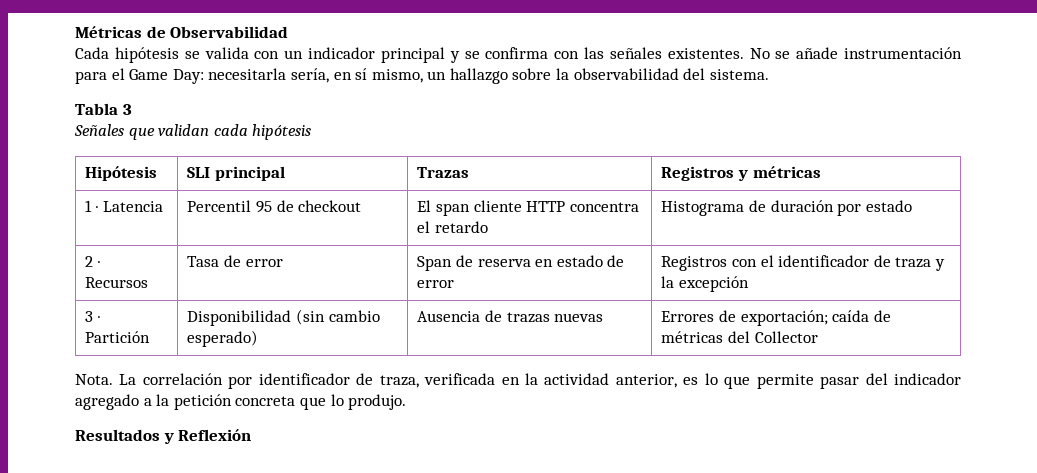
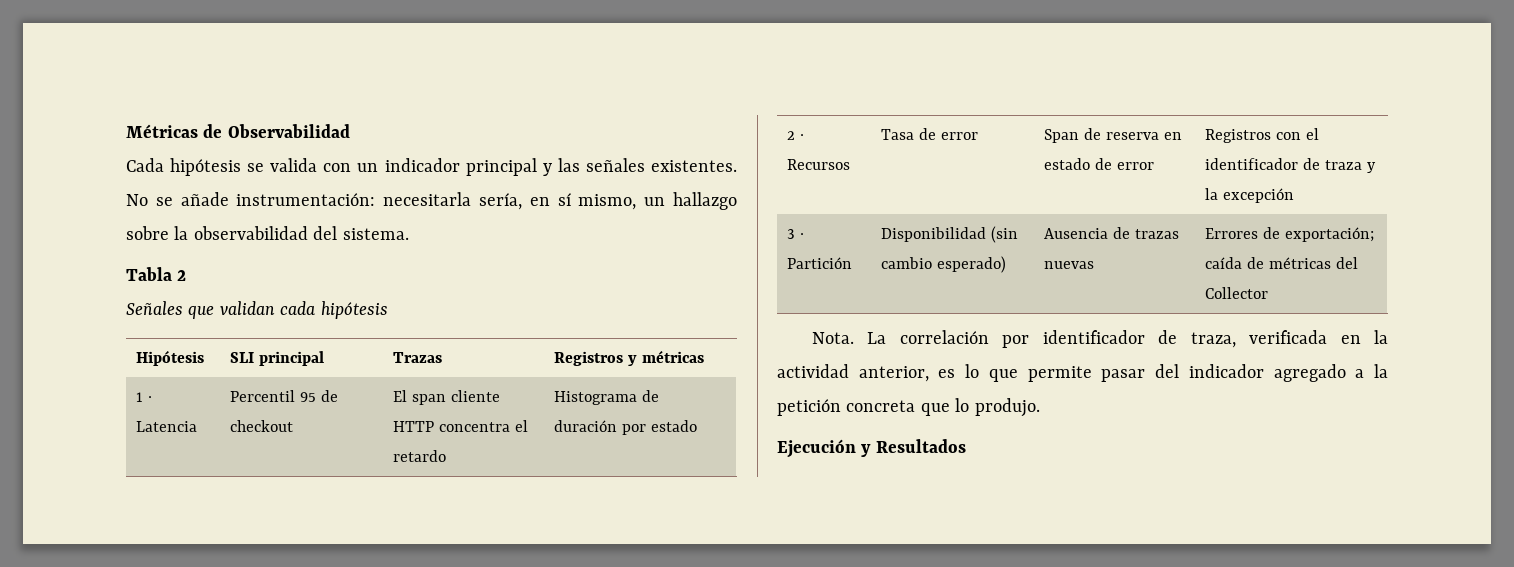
[464,47,580,59] se confirma con -> (552, 169) none
[844,47,963,59] [75,68,204,84] instrumentación para el Game Day: -> [236,193,376,206] instrumentación:
[122,104,132,115] 3 -> [177,270,187,281] 2
[75,429,252,444] Resultados y Reflexión -> [777,439,966,458] Ejecución y Resultados

